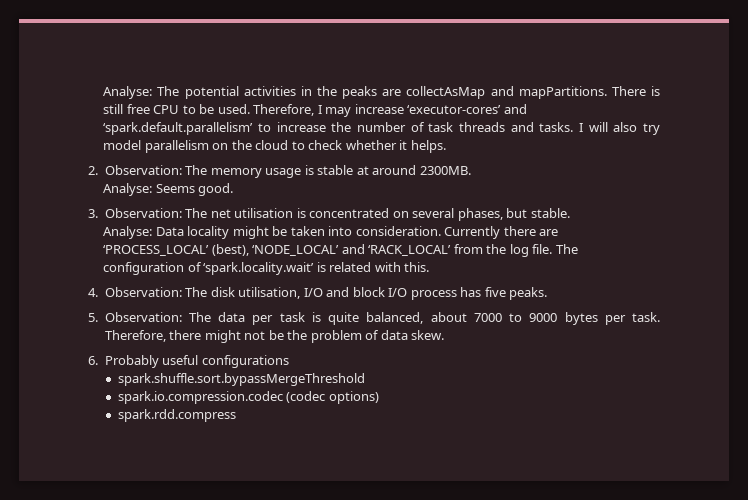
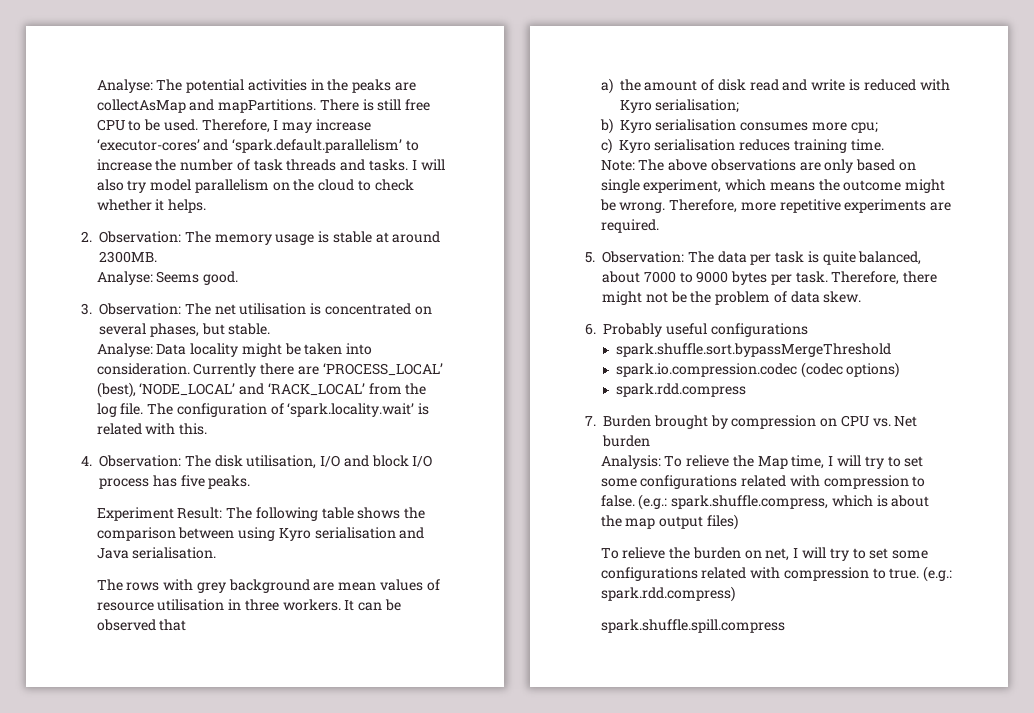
(548, 293) none -> [96,507,426,521] [96,527,425,541] [96,547,217,559] [96,579,440,593] [96,599,401,611] [96,619,187,631] [600,78,950,94] [619,99,740,113] [599,118,878,134] [600,138,884,154] [600,159,916,173] [600,179,946,193] [599,199,952,213] [600,219,659,233] // Experiment Result: The following table shows the comparison between using Kyro serialisation and Java serialisation. // The rows with grey background are mean values of resource utilisation in three workers. It can be observed that // a) the amount of disk read and write is reduced with Kyro serialisation; // b) Kyro serialisation consumes more cpu; // c) Kyro serialisation reduces training time. // Note: The above observations are only based on single experiment, which means the outcome might be wrong. Therefore, more repetitive experiments are required.
(236, 415) none -> [585,415,918,429] [602,435,650,447] [600,455,924,469] [600,475,926,489] [600,494,930,510] [600,514,738,530] [600,547,929,561] [600,566,953,582] [600,586,735,602] [600,619,785,633] // 7. Burden brought by compression on CPU vs. Net burden // Analysis: To relieve the Map time, I will try to set some configurations related with compression to false. (e.g.: spark.shuffle.compress, which is about the map output files) // To relieve the burden on net, I will try to set some configurations related with compression to true. (e.g.: spark.rdd.compress) // spark.shuffle.spill.compress

